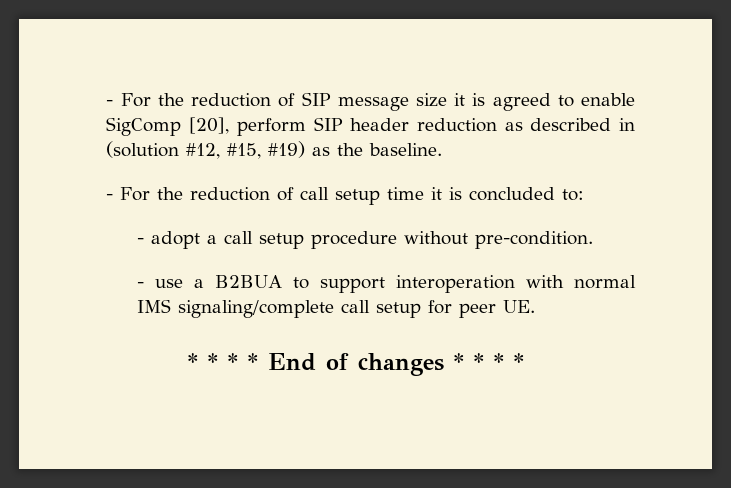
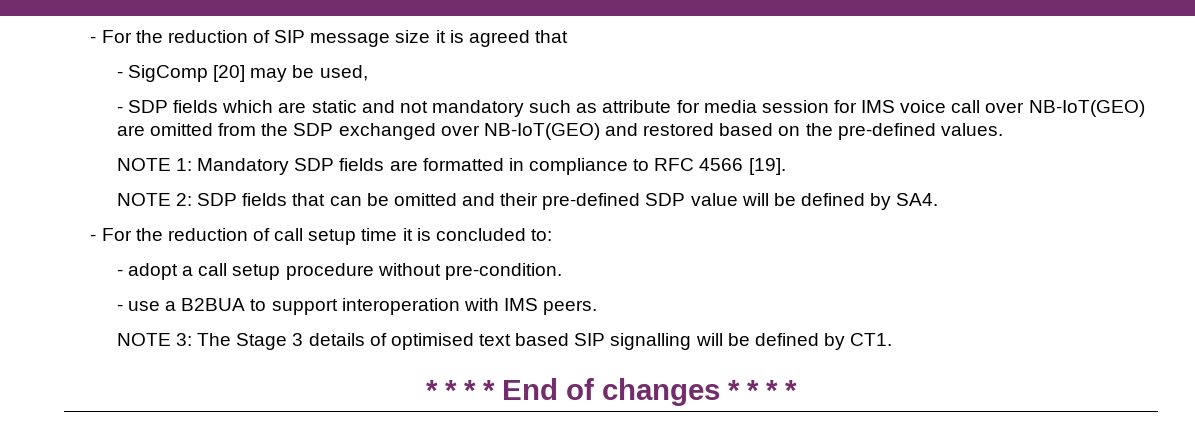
[557,93,635,107] [106,117,636,136] [106,141,443,159] to enable SigComp [20], perform SIP header reduction as described in (solution #12, #15, #19) as the baseline. -> [534,30,568,43] [116,65,368,82] [116,100,1145,117] [116,123,1003,140] [116,158,786,175] [116,193,939,210] that // - SigComp [20] may be used, // - SDP fields which are static and not mandatory such as attribute for media session for IMS voice call over NB-IoT(GEO) are omitted from the SDP exchanged over NB-IoT(GEO) and restored based on the pre-defined values. // NOTE 1: Mandatory SDP fields are formatted in compliance to RFC 4566 [19]. // NOTE 2: SDP fields that can be omitted and their pre-defined SDP value will be defined by SA4.
[574,275,636,289] [136,299,535,318] normal IMS signaling/complete call setup for peer UE. -> [504,298,598,315] [116,333,893,350] IMS peers. // NOTE 3: The Stage 3 details of optimised text based SIP signalling will be defined by CT1.

